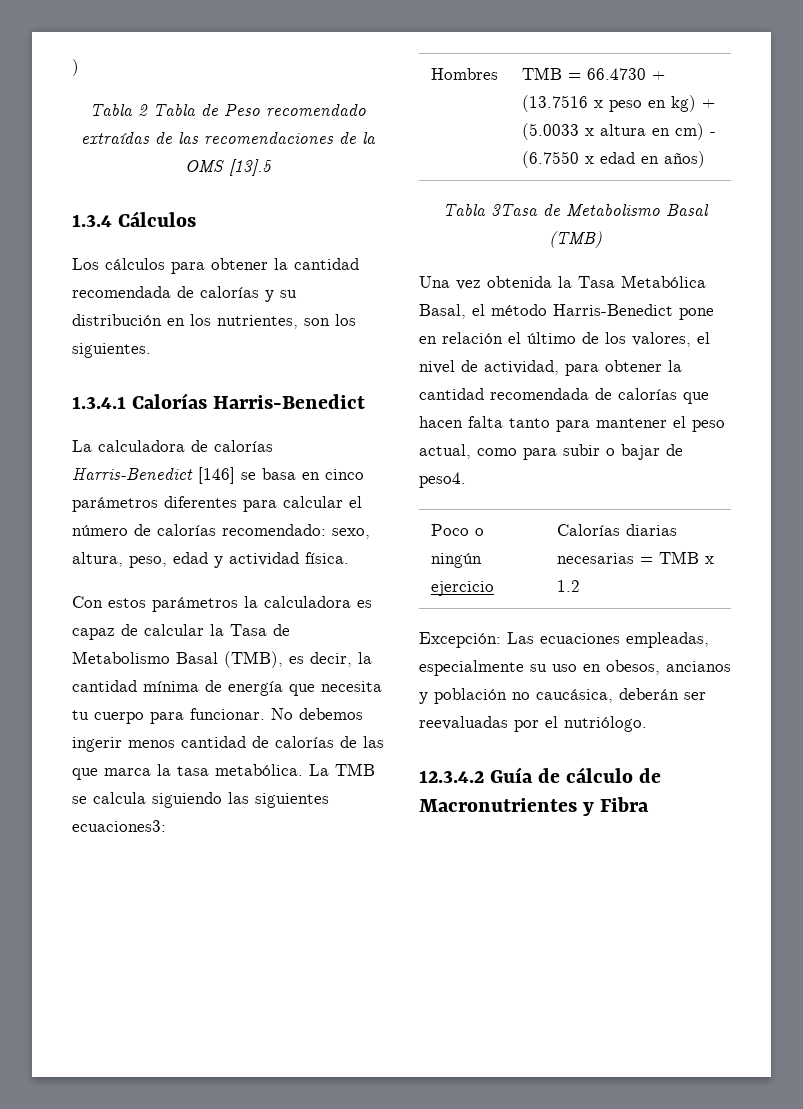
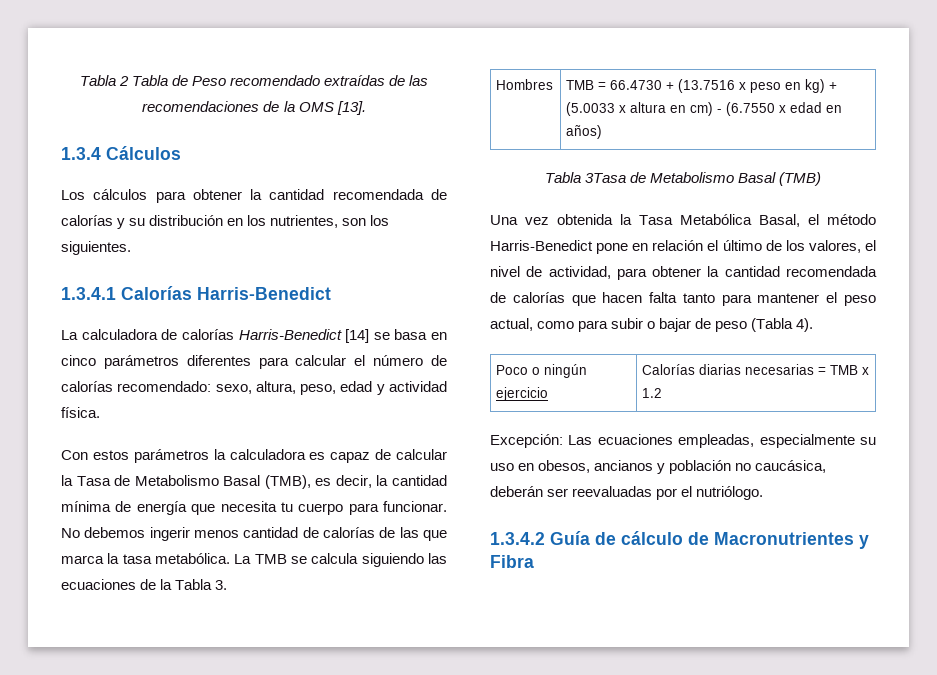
[72,59,79,76] ) // -> (79, 80) none
[229,159,272,176] [13].5 -> [336,101,366,115] [13].
[198,467,235,484] [146] -> [345,329,370,343] [14]
[255,793,329,808] [72,820,166,832] siguientes ecuaciones3: -> [61,579,228,590] ecuaciones de la Tabla 3.
[419,472,466,488] peso4. -> [715,318,814,332] peso (Tabla 4).
[419,770,484,783] 12.3.4.2 -> [490,532,545,545] 1.3.4.2

